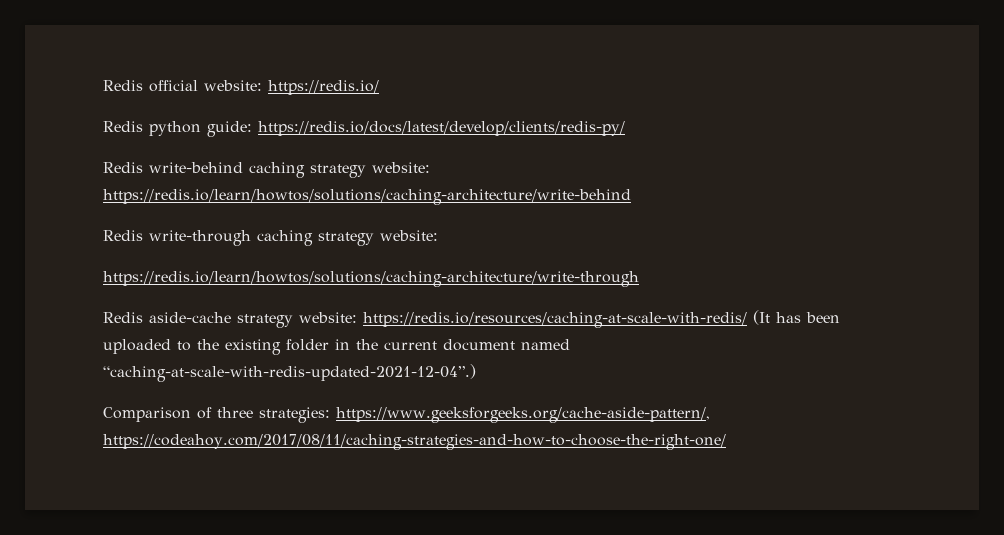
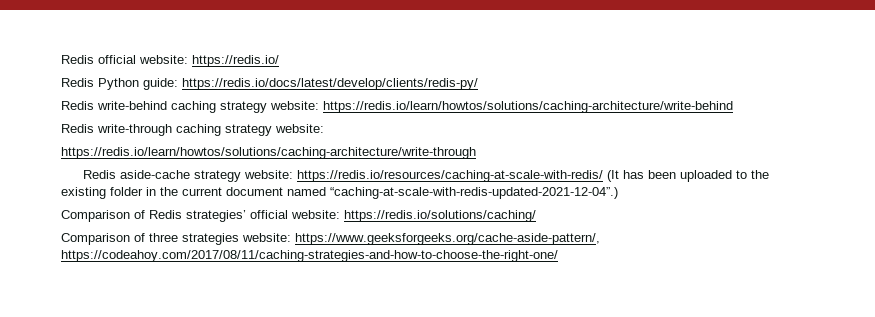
[149,121,201,136] python -> [98,78,139,90] Python
(476, 373) none -> [61,210,536,222] // Comparison of Redis strategies’ official website: https://redis.io/solutions/caching/
[259,407,330,423] strategies: -> [182,233,291,245] strategies website:

